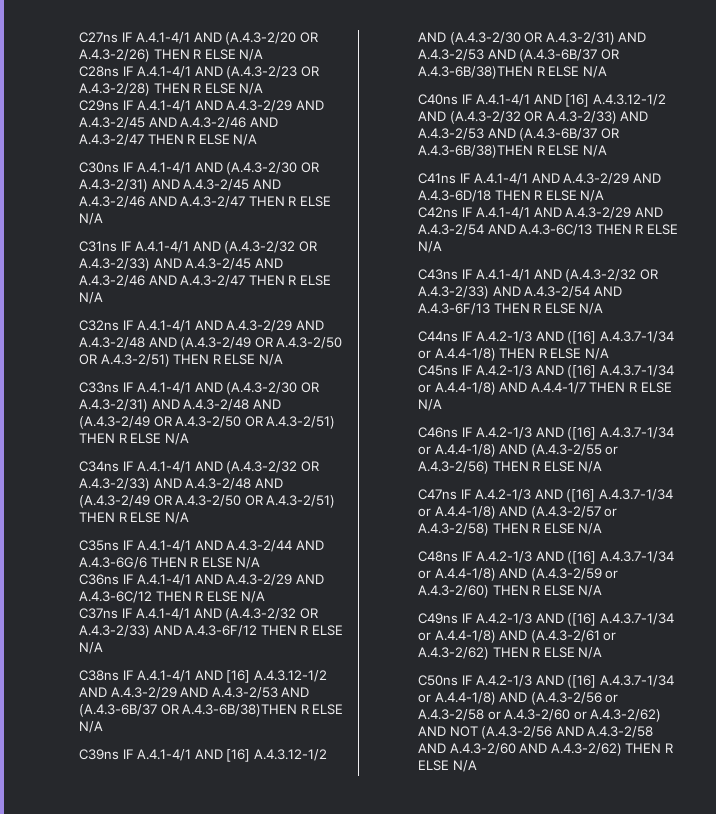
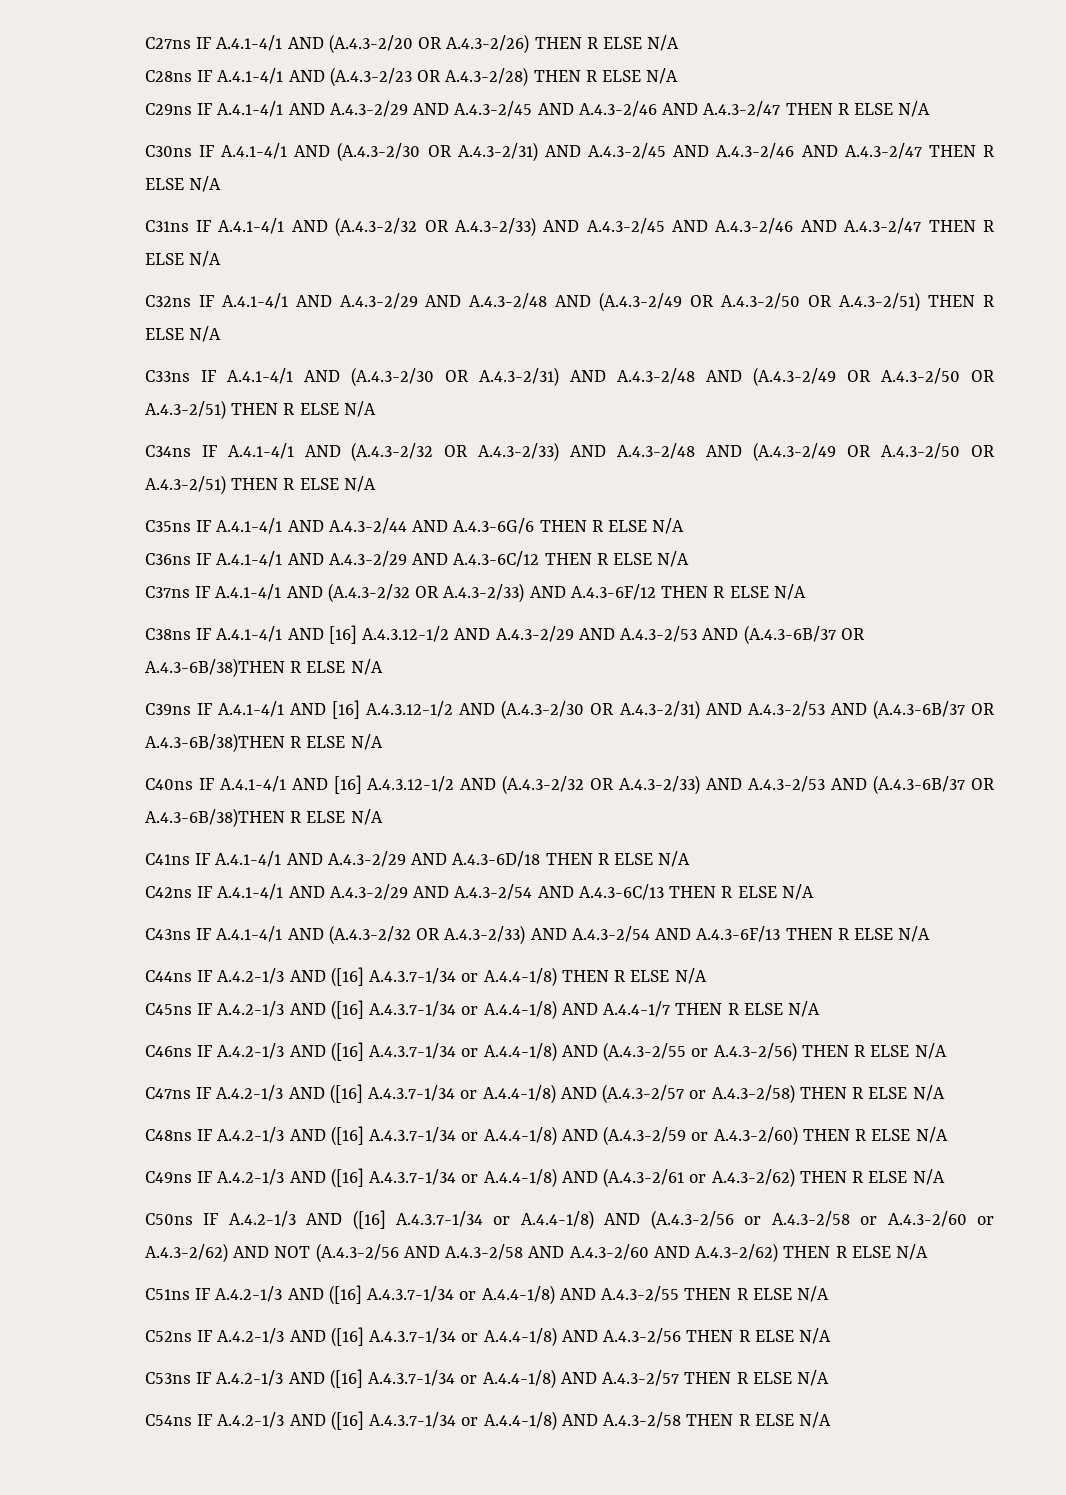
(477, 766) none -> [144,1285,830,1305] [144,1327,832,1347] [144,1369,830,1389] [144,1411,832,1431] // C51ns IF A.4.2-1/3 AND ([16] A.4.3.7-1/34 or A.4.4-1/8) AND A.4.3-2/55 THEN R ELSE N/A // C52ns IF A.4.2-1/3 AND ([16] A.4.3.7-1/34 or A.4.4-1/8) AND A.4.3-2/56 THEN R ELSE N/A // C53ns IF A.4.2-1/3 AND ([16] A.4.3.7-1/34 or A.4.4-1/8) AND A.4.3-2/57 THEN R ELSE N/A // C54ns IF A.4.2-1/3 AND ([16] A.4.3.7-1/34 or A.4.4-1/8) AND A.4.3-2/58 THEN R ELSE N/A

